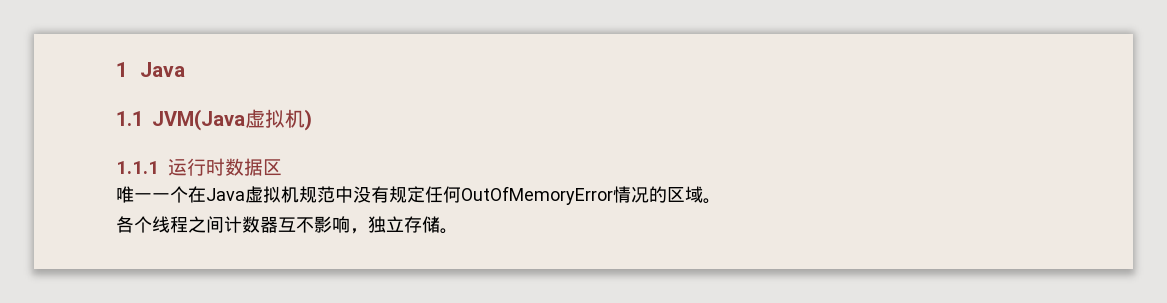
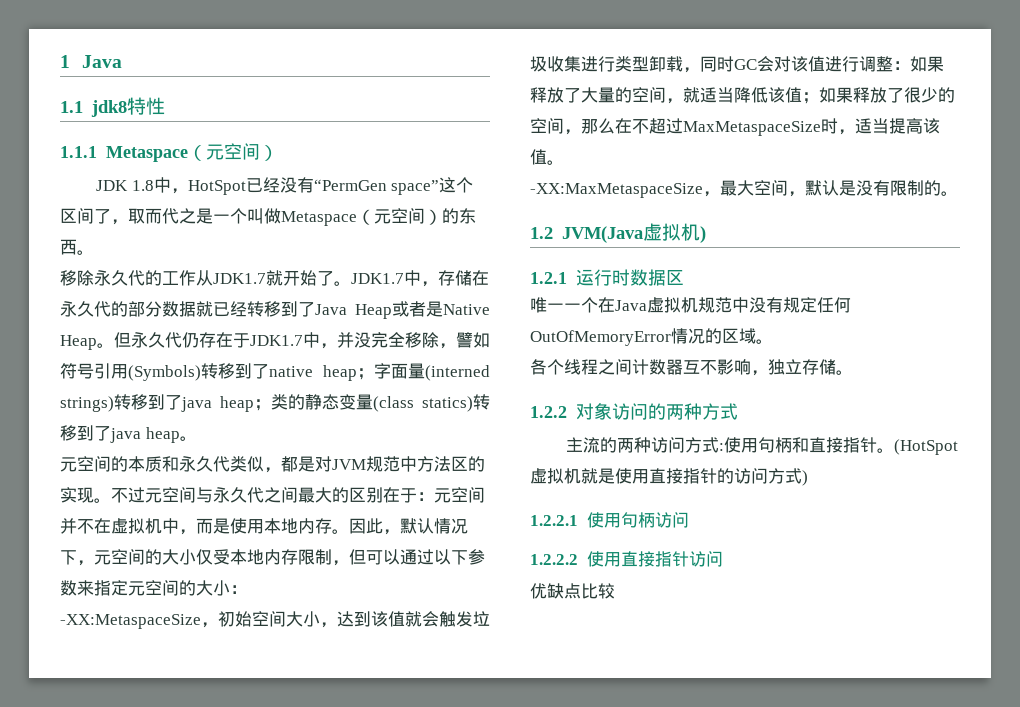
(143, 118) none -> [90,97,165,117] [60,143,278,162] [95,177,474,195] [60,208,476,226] [60,239,94,255] [60,270,489,287] [60,301,490,319] [60,332,490,350] [60,363,490,381] [60,394,490,412] [60,425,197,443] [60,456,485,473] [60,487,485,503] [60,518,468,535] [60,549,485,566] [60,580,247,596] [60,611,490,629] [530,56,944,73] [530,87,955,104] [530,118,940,136] [530,149,564,165] [530,180,958,198] [530,227,553,239] jdk8特性 // 1.1.1 Metaspace（元空间） // JDK 1.8中，HotSpot已经没有“PermGen space”这个区间了，取而代之是一个叫做Metaspace（元空间）的东西。 // 移除永久代的工作从JDK1.7就开始了。JDK1.7中，存储在永久代的部分数据就已经转移到了Java Heap或者是Native Heap。但永久代仍存在于JDK1.7中，并没完全移除，譬如符号引用(Symbols)转移到了native heap；字面量(interned strings)转移到了java heap；类的静态变量(class statics)转移到了java heap。 // 元空间的本质和永久代类似，都是对JVM规范中方法区的实现。不过元空间与永久代之间最大的区别在于：元空间并不在虚拟机中，而是使用本地内存。因此，默认情况下，元空间的大小仅受本地内存限制，但可以通过以下参数来指定元空间的大小： // -XX:MetaspaceSize，初始空间大小，达到该值就会触发垃圾收集进行类型卸载，同时GC会对该值进行调整：如果释放了大量的空间，就适当降低该值；如果释放了很少的空间，那么在不超过MaxMetaspaceSize时，适当提高该值。 // -XX:MaxMetaspaceSize，最大空间，默认是没有限制的。 // 1.2
[116,161,159,174] 1.1.1 -> [530,272,567,284] 1.2.1
(458, 231) none -> [530,403,738,420] [565,437,958,455] [530,468,808,486] [530,512,689,528] [530,551,723,567] [530,583,615,599] // 1.2.2对象访问的两种方式 // 主流的两种访问方式:使用句柄和直接指针。(HotSpot虚拟机就是使用直接指针的访问方式) // 1.2.2.1使用句柄访问 // 1.2.2.2使用直接指针访问 // 优缺点比较

